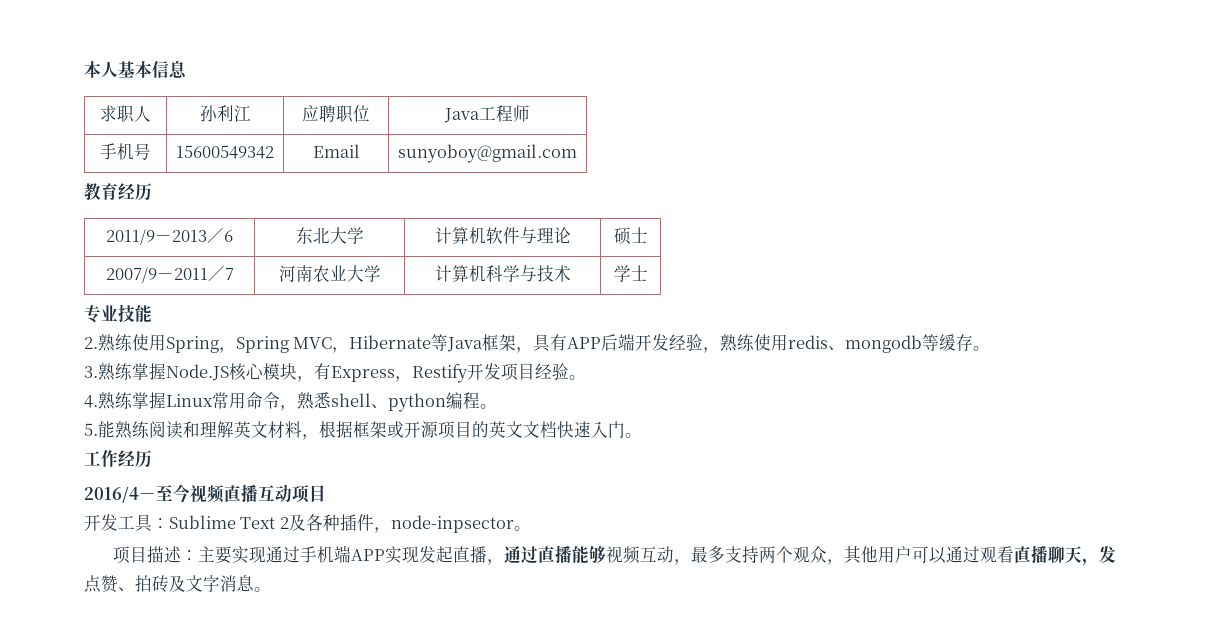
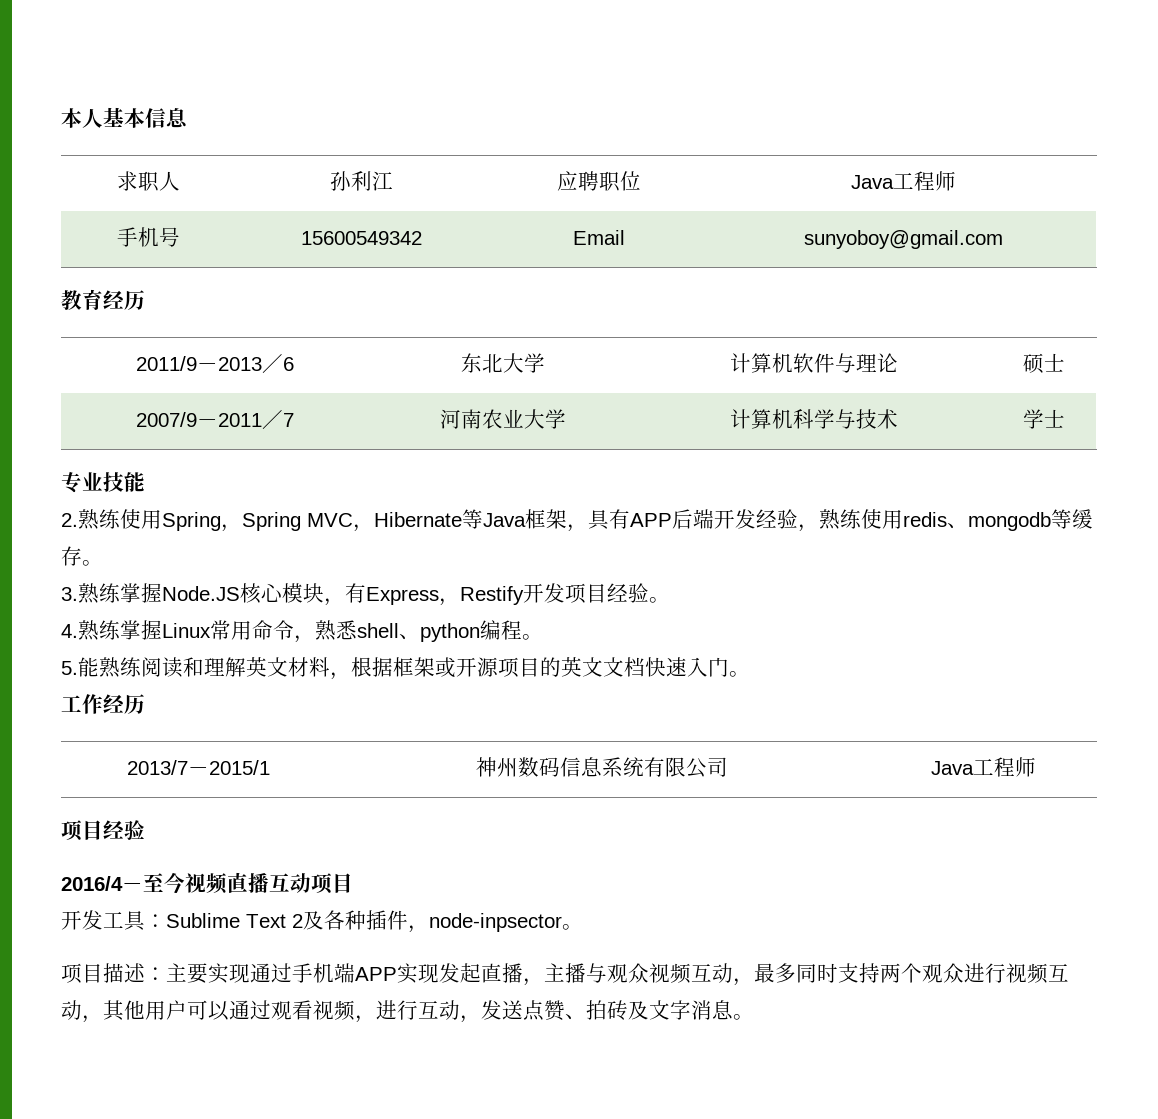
(152, 459) none -> [126,760,270,775] [476,757,728,778] [930,757,1036,777] [61,820,145,841] // 2013/7－2015/1 | 神州数码信息系统有限公司 | Java工程师 // 项目经验
[504,545,607,564] 通过直播能够 -> [544,963,649,983] 主播与观众
(726, 554) none -> [796,963,838,983] 同时
(828, 554) none -> [964,963,1069,984] [61,1000,82,1020] 进行视频互动
[1014,545,1117,566] 直播聊天，发 -> [313,1000,523,1023] 视频，进行互动，发送

